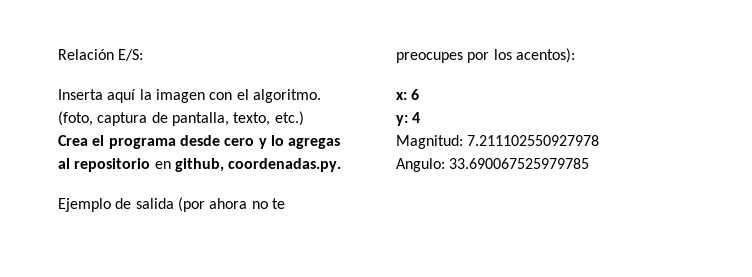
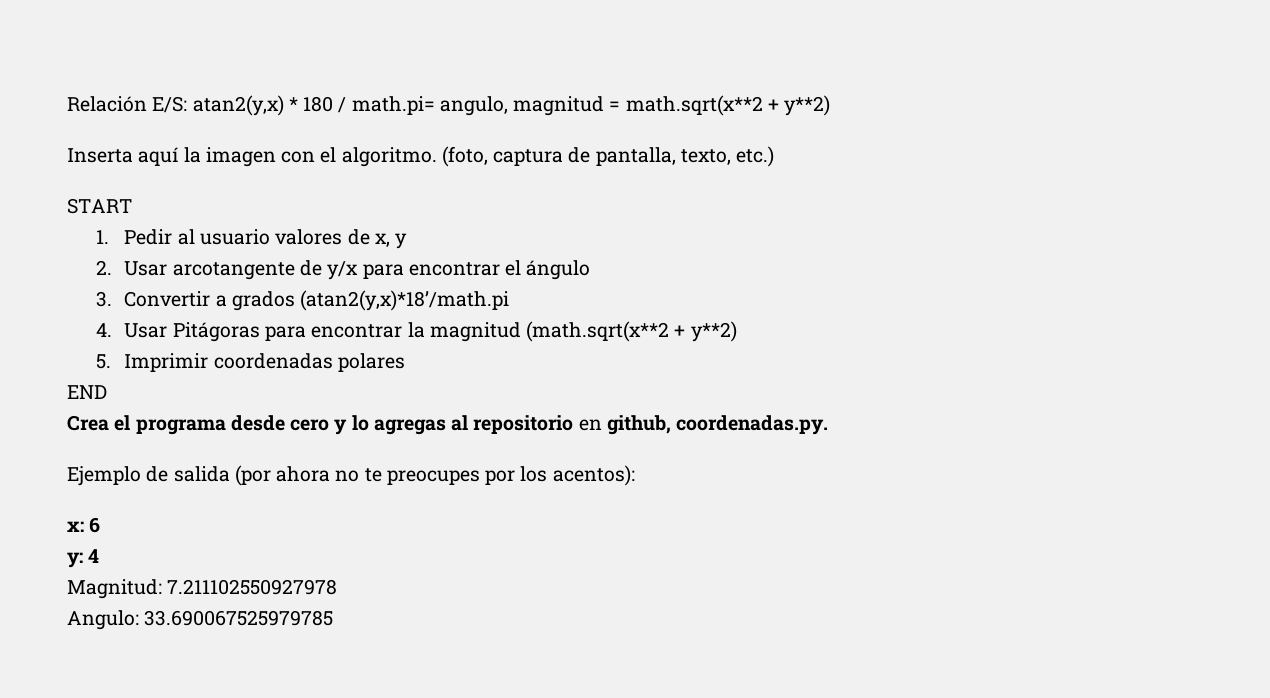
(144, 55) none -> [192,95,831,116] atan2(y,x) * 180 / math.pi= angulo, magnitud = math.sqrt(x**2 + y**2)
(304, 118) none -> [67,198,132,214] [95,229,408,249] [95,260,591,280] [95,290,510,311] [95,321,737,342] [95,353,405,372] [67,385,107,399] // START // 1. Pedir al usuario valores de x, y // 2. Usar arcotangente de y/x para encontrar el ángulo // 3. Convertir a grados (atan2(y,x)*18’/math.pi // 4. Usar Pitágoras para encontrar la magnitud (math.sqrt(x**2 + y**2) // 5. Imprimir coordenadas polares // END

